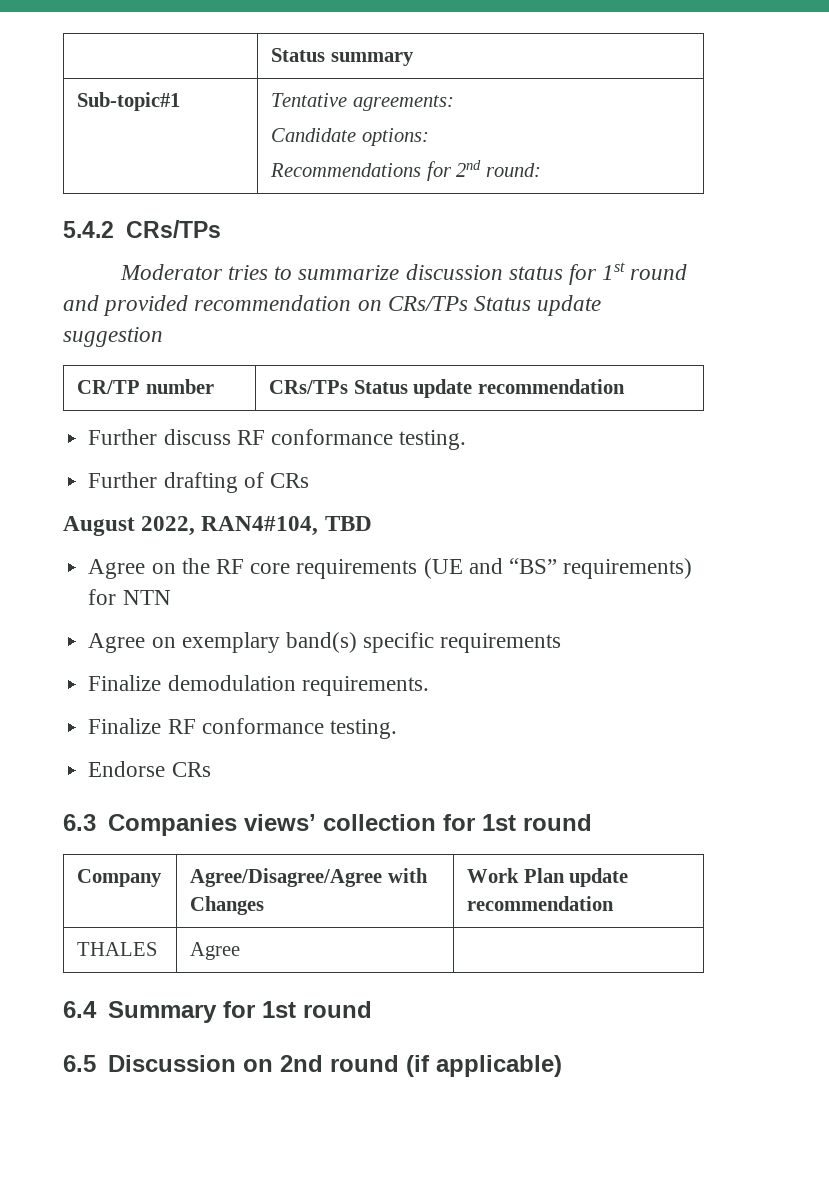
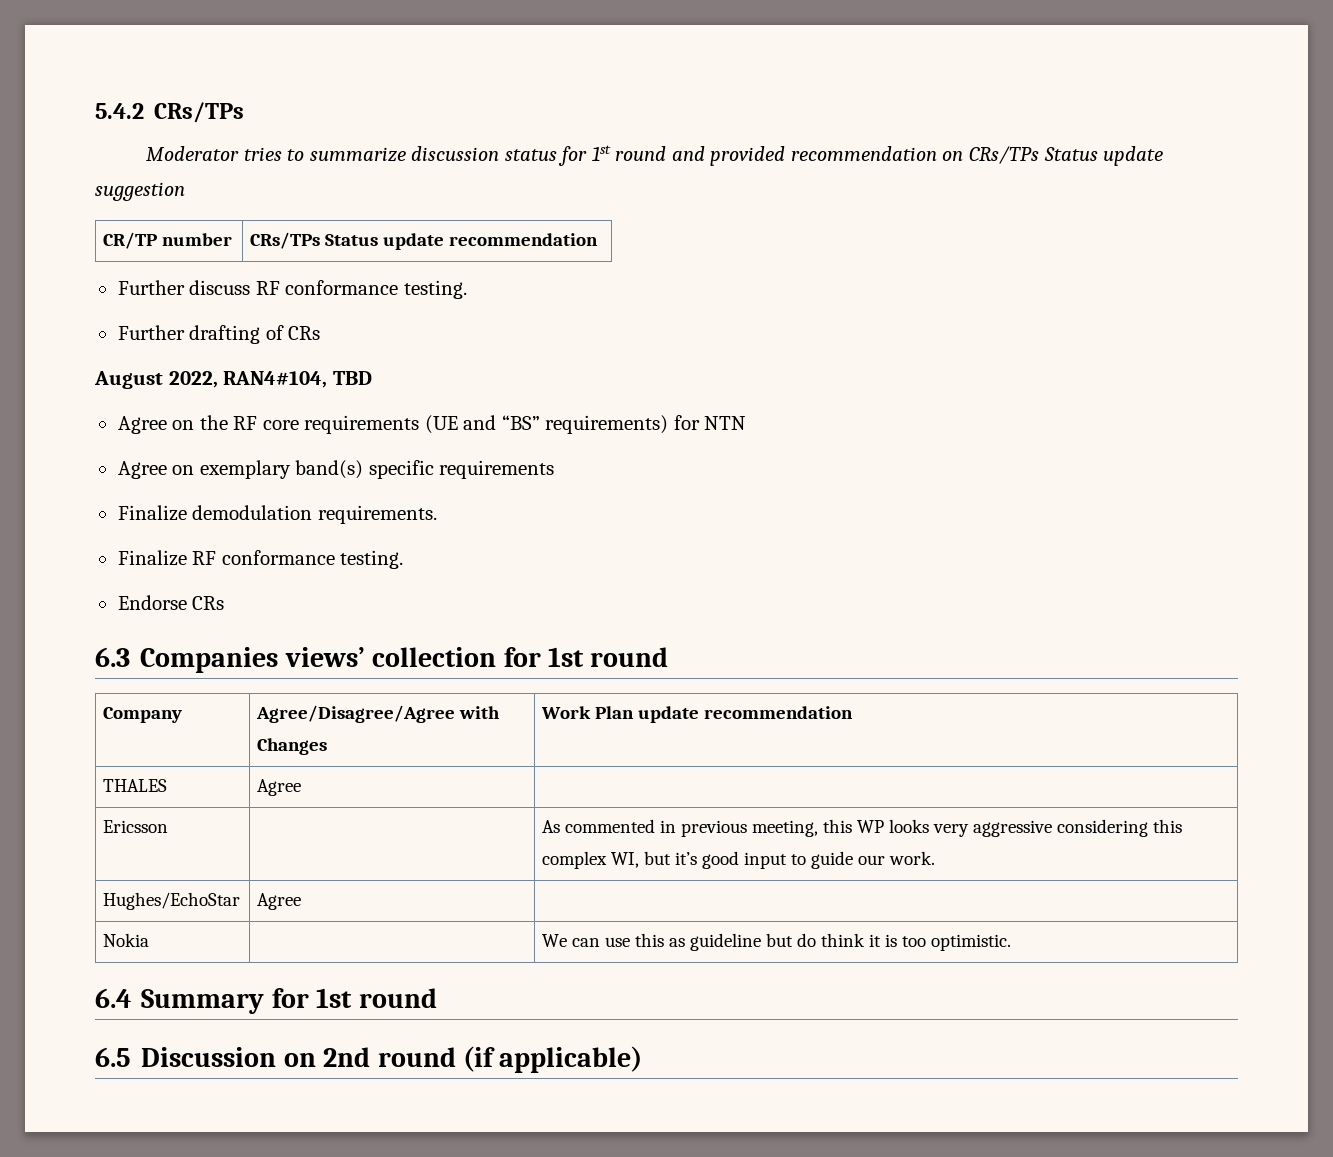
[271,48,414,66] [77,92,181,111] [271,93,454,111] [271,128,429,146] [270,160,541,181] | Status summary // Sub-topic#1 | Tentative agreements: // Candidate options: // Recommendations for 2nd round: // -> (95, 111) none
(241, 951) none -> [103,820,169,833] [542,819,1183,837] [542,851,936,869] [103,892,241,910] [257,893,302,910] [103,933,150,947] [542,933,1012,951] // Ericsson | | As commented in previous meeting, this WP looks very aggressive considering this complex WI, but it’s good input to guide our work. // Hughes/EchoStar | Agree | // Nokia | | We can use this as guideline but do think it is too optimistic.

